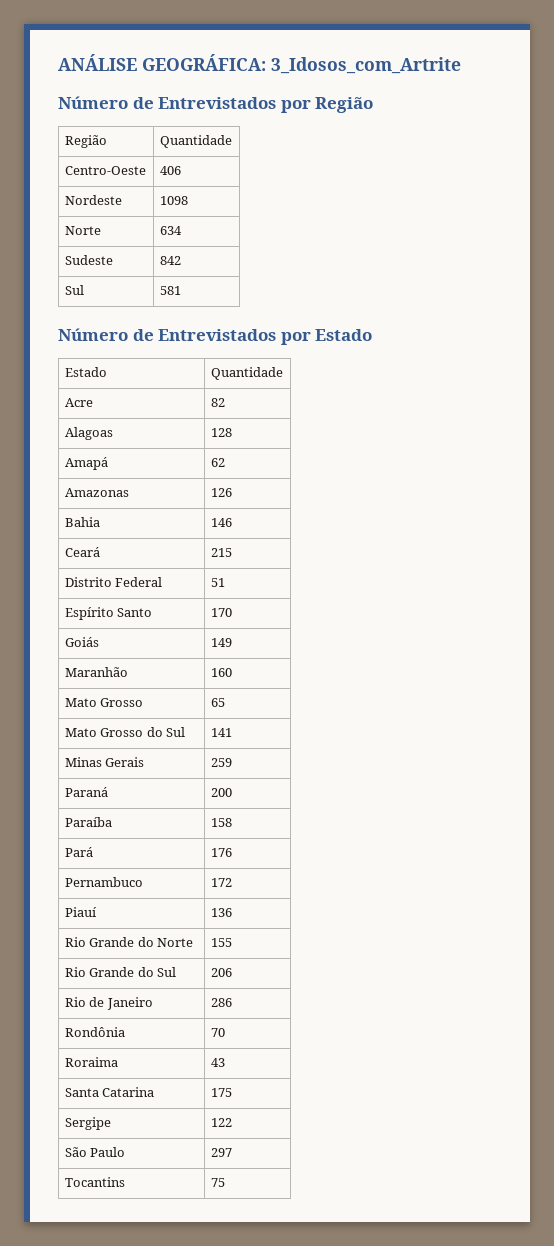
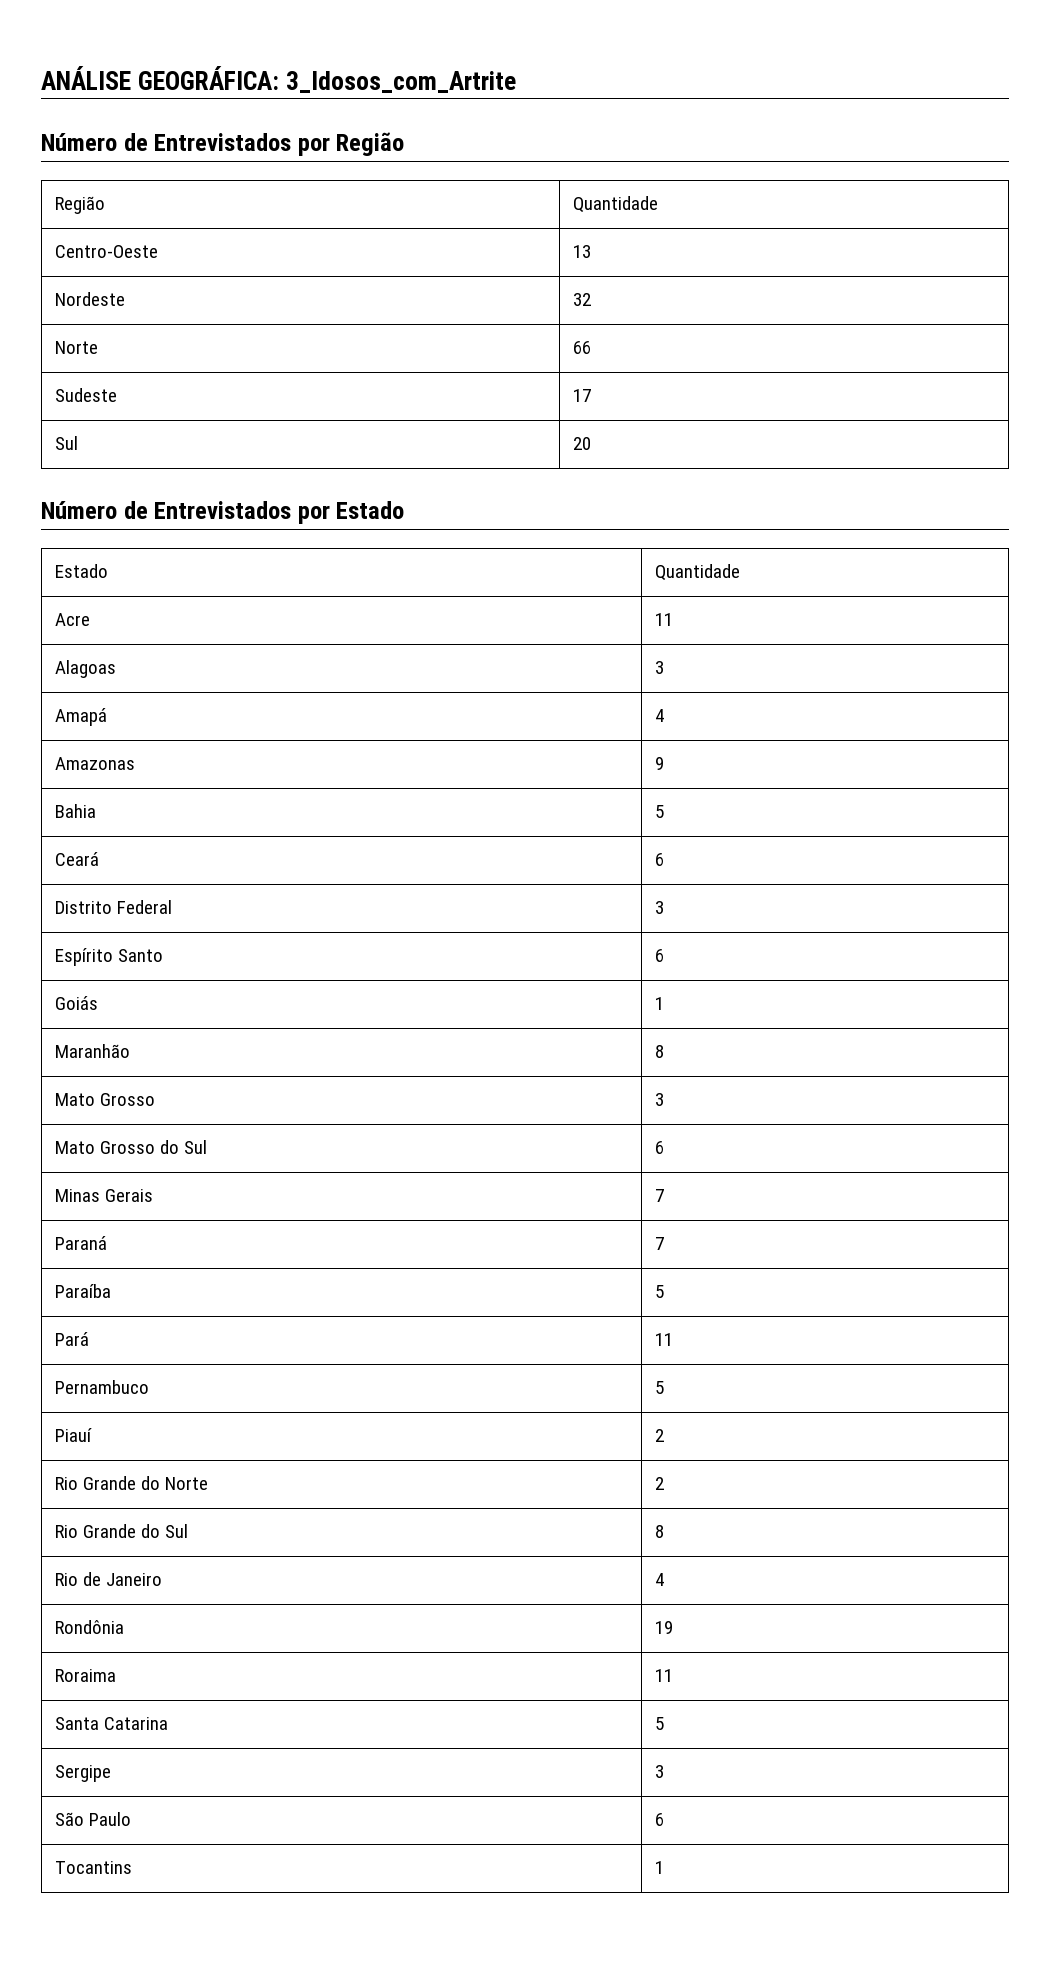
[159,166,181,175] 406 -> [572,245,591,258] 13
[159,196,188,205] [64,226,101,235] [159,226,182,235] 1098 // Norte | 634 -> [572,293,591,306] [54,341,98,354] [572,341,591,354] 32 // Norte | 66
[159,256,181,265] [64,285,84,295] [159,286,181,295] 842 // Sul | 581 -> [572,389,591,402] [54,436,78,450] [572,437,591,450] 17 // Sul | 20
[210,398,225,407] 82 -> [654,613,673,626] 11
[210,428,232,437] 128 -> [654,661,664,674] 3
[210,458,225,467] 62 -> [654,709,664,722] 4
[210,488,232,497] 126 -> [654,757,664,770] 9
[210,518,232,527] 146 -> [654,805,664,818] 5
[210,548,232,557] 215 -> [654,853,664,866] 6
[210,578,225,587] 51 -> [654,901,664,914] 3
[210,608,232,617] 170 -> [654,949,664,962] 6
[210,638,232,647] 149 -> [654,997,664,1010] 1
[210,668,232,677] 160 -> [654,1045,664,1058] 8
[210,698,225,707] 65 -> [654,1093,664,1106] 3
[210,728,232,737] 141 -> [654,1141,664,1154] 6
[210,758,232,767] 259 -> [654,1189,664,1202] 7
[210,788,232,797] 200 -> [654,1237,664,1250] 7
[210,818,232,827] 158 -> [654,1285,664,1298] 5
[210,848,232,857] 176 -> [654,1333,673,1346] 11
[210,878,232,887] 172 -> [654,1381,664,1394] 5
[210,908,232,917] 136 -> [654,1429,664,1442] 2
[210,938,232,947] 155 -> [654,1477,664,1490] 2
[210,968,232,977] 206 -> [654,1525,664,1538] 8
[210,998,232,1007] 286 -> [654,1573,664,1586] 4
[210,1028,225,1037] 70 -> [654,1621,673,1634] 19
[210,1058,225,1067] 43 -> [654,1669,673,1682] 11
[210,1088,232,1097] 175 -> [654,1717,664,1730] 5
[210,1118,232,1127] 122 -> [654,1765,664,1778] 3
[210,1148,232,1157] 297 -> [654,1813,664,1826] 6
[210,1178,225,1187] 75 -> [654,1861,664,1874] 1

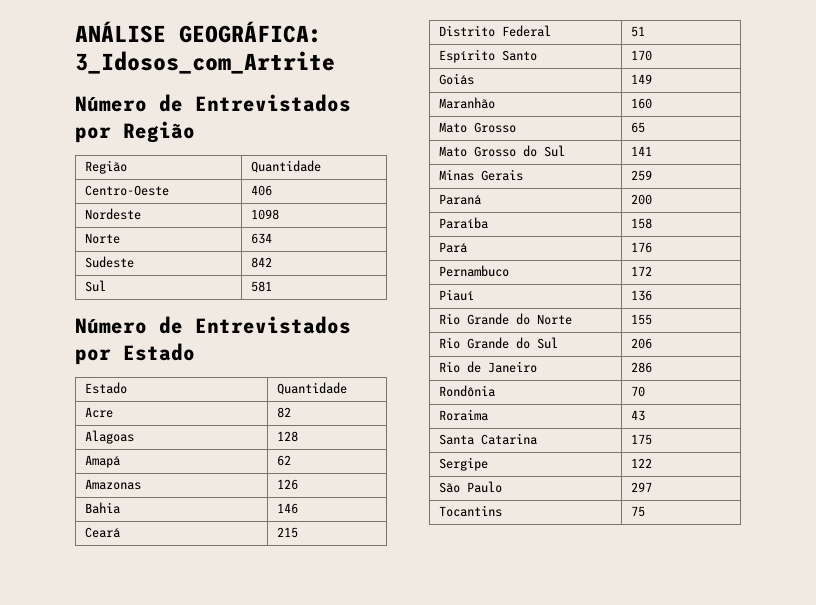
[572,245,591,258] 13 -> [250,185,272,196] 406
[572,293,591,306] [54,341,98,354] [572,341,591,354] 32 // Norte | 66 -> [250,209,279,220] [84,233,120,244] [250,233,272,244] 1098 // Norte | 634
[572,389,591,402] [54,436,78,450] [572,437,591,450] 17 // Sul | 20 -> [250,257,272,268] [84,280,106,292] [250,281,272,292] 842 // Sul | 581
[654,613,673,626] 11 -> [276,407,291,418] 82
[654,661,664,674] 3 -> [276,431,298,442] 128
[654,709,664,722] 4 -> [276,455,291,466] 62
[654,757,664,770] 9 -> [276,479,298,490] 126
[654,805,664,818] 5 -> [276,503,298,514] 146
[654,853,664,866] 6 -> [276,527,298,538] 215
[654,901,664,914] 3 -> [630,26,645,37] 51
[654,949,664,962] 6 -> [630,50,652,61] 170
[654,997,664,1010] 1 -> [630,74,652,84] 149
[654,1045,664,1058] 8 -> [630,98,652,109] 160
[654,1093,664,1106] 3 -> [630,122,645,133] 65
[654,1141,664,1154] 6 -> [630,146,652,156] 141
[654,1189,664,1202] 7 -> [630,170,652,181] 259
[654,1237,664,1250] 7 -> [630,194,652,205] 200
[654,1285,664,1298] 5 -> [630,218,652,229] 158
[654,1333,673,1346] 11 -> [630,242,652,253] 176
[654,1381,664,1394] 5 -> [630,266,652,276] 172
[654,1429,664,1442] 2 -> [630,290,652,301] 136
[654,1477,664,1490] 2 -> [630,314,652,325] 155
[654,1525,664,1538] 8 -> [630,338,652,349] 206
[654,1573,664,1586] 4 -> [630,362,652,373] 286
[654,1621,673,1634] 19 -> [630,386,645,397] 70
[654,1669,673,1682] 11 -> [630,410,645,421] 43
[654,1717,664,1730] 5 -> [630,434,652,445] 175
[654,1765,664,1778] 3 -> [630,458,652,468] 122
[654,1813,664,1826] 6 -> [630,482,652,492] 297
[654,1861,664,1874] 1 -> [630,506,645,517] 75

